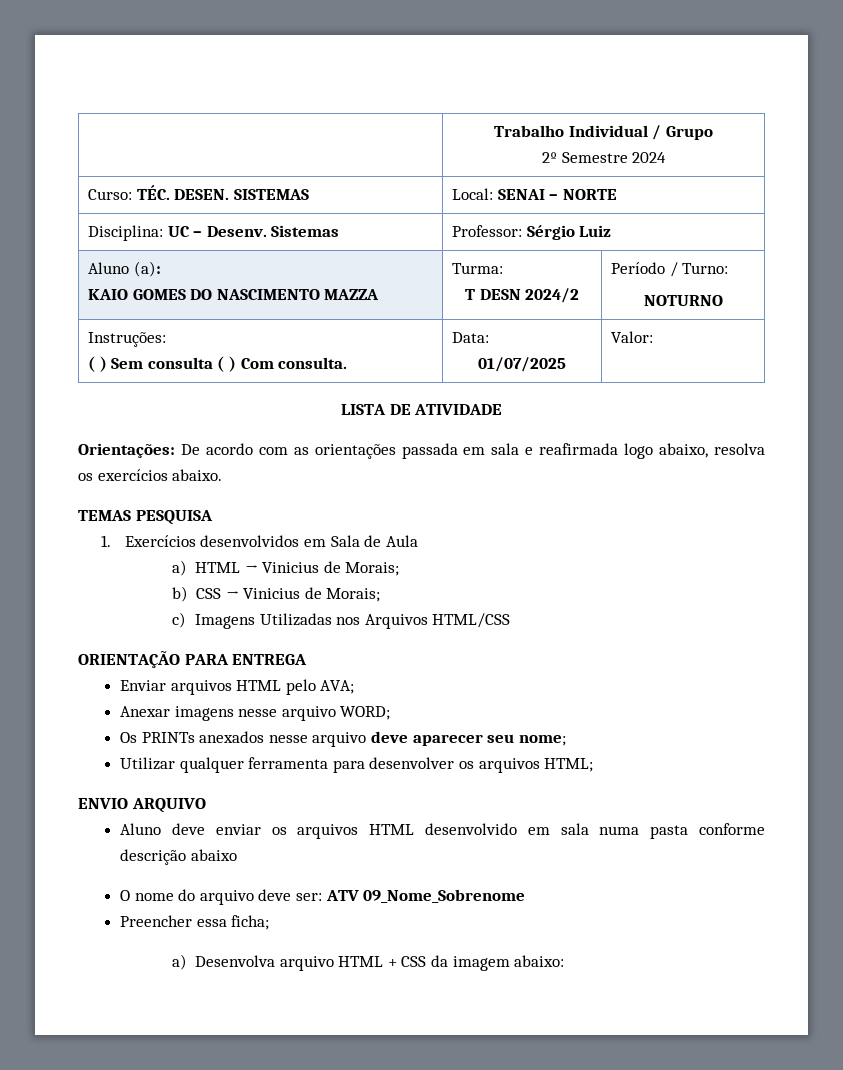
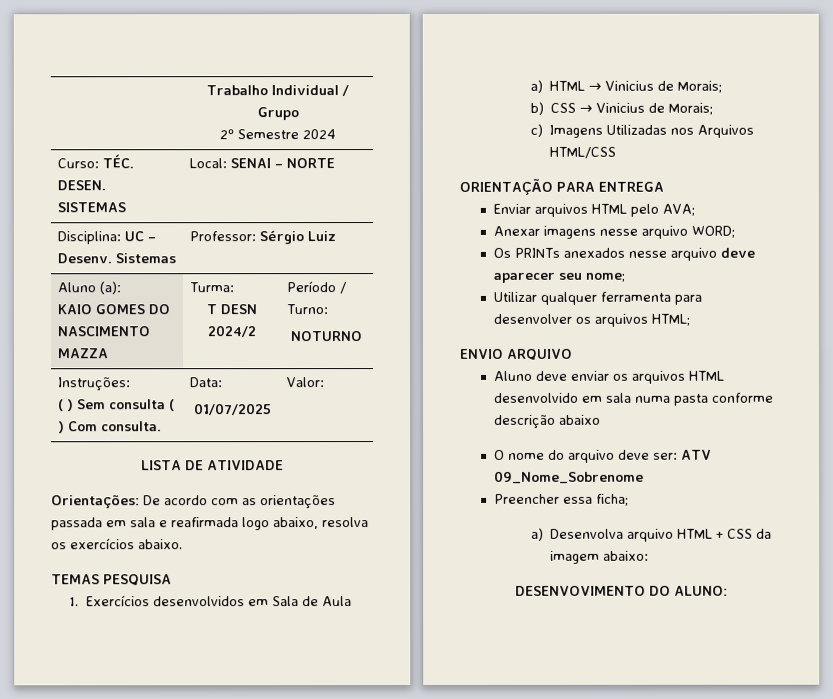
(565, 961) none -> [515,585,728,596] // DESENVOVIMENTO DO ALUNO:

